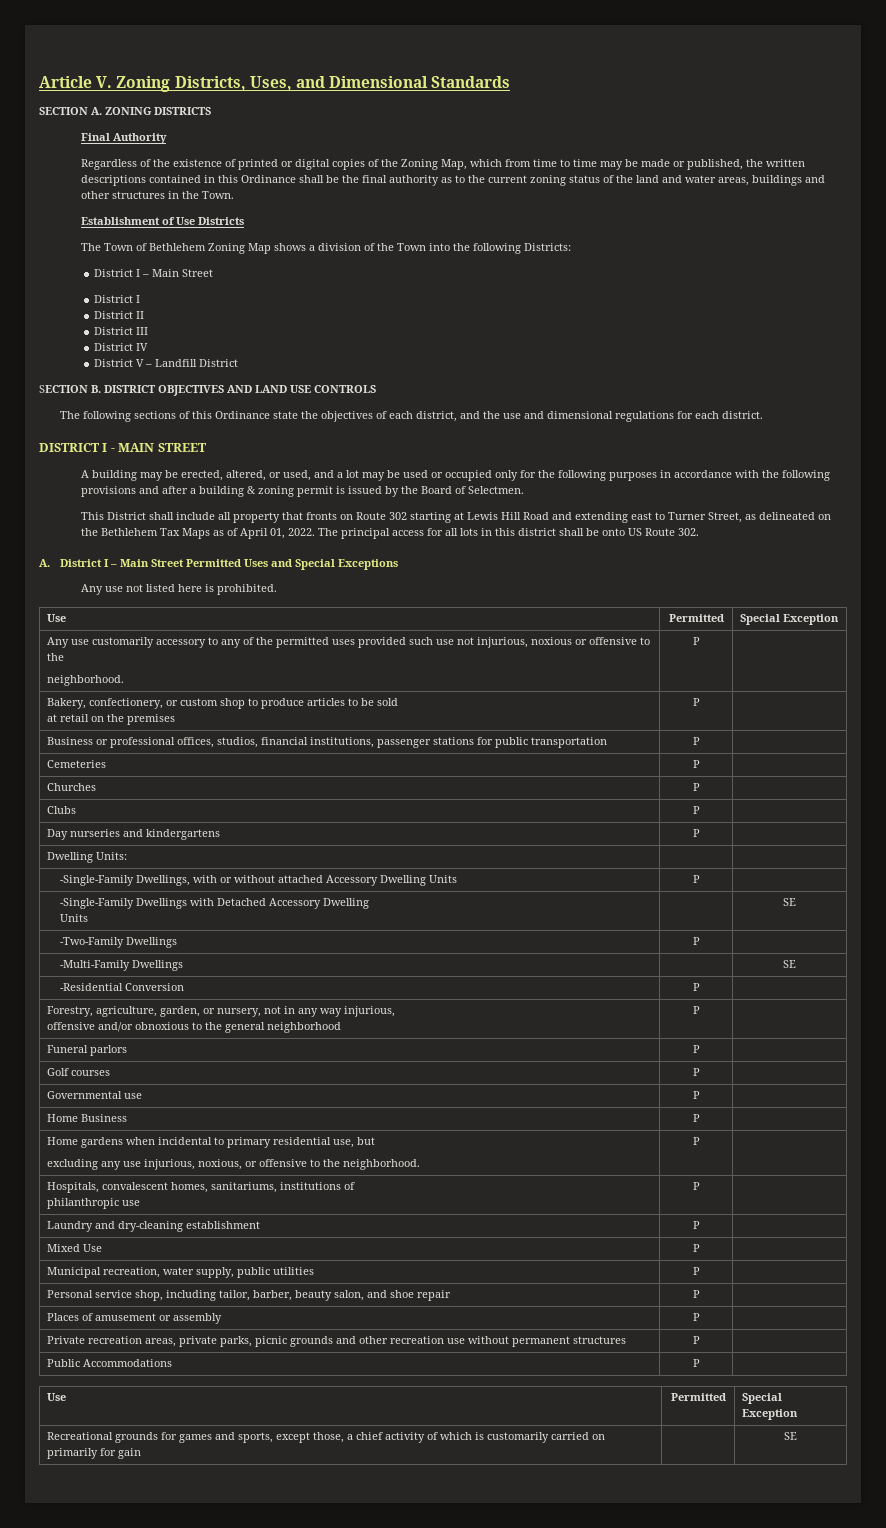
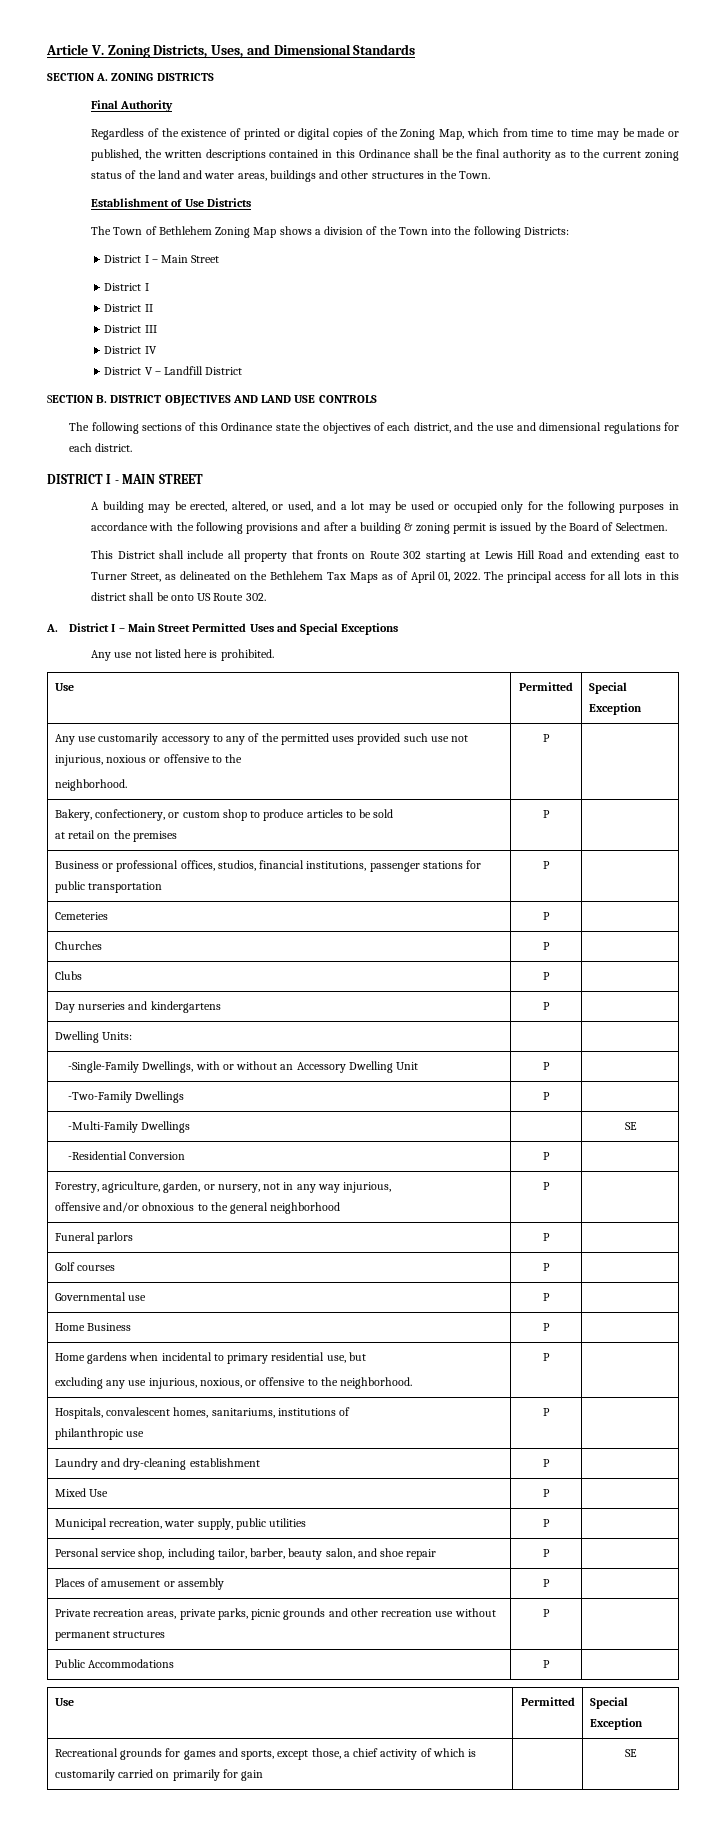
[278,875,458,886] [692,875,700,883] [60,898,370,909] [60,914,89,922] [783,898,796,906] attached Accessory Dwelling Units | P | // -Single-Family Dwellings with Detached Accessory Dwelling // Units | | SE -> [280,1061,419,1073] [543,1062,550,1070] an Accessory Dwelling Unit | P |

